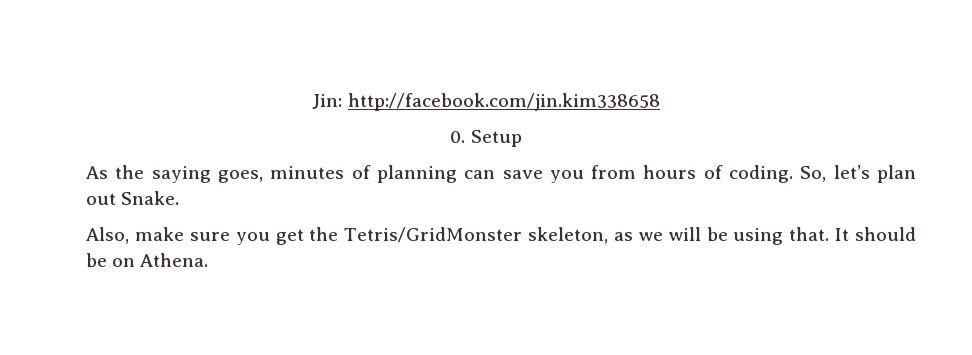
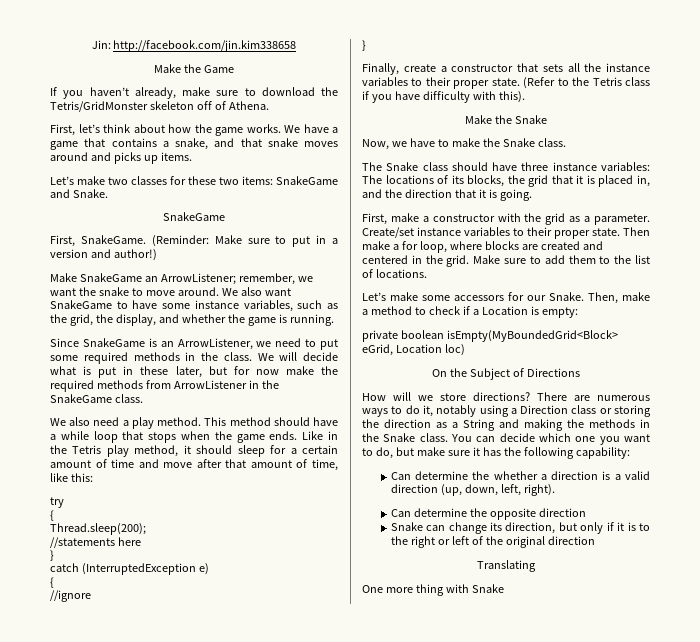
[450,130,522,147] [86,165,916,183] [86,191,180,205] [86,227,916,245] [86,253,209,267] 0. Setup // As the saying goes, minutes of planning can save you from hours of coding. So, let’s plan out Snake. // Also, make sure you get the Tetris/GridMonster skeleton, as we will be using that. It should be on Athena. -> [154,64,234,73] [50,87,338,99] [50,101,269,112] [50,124,338,136] [50,138,338,150] [50,152,192,164] [50,176,338,185] [50,189,108,198] [163,212,225,221] [50,235,338,247] [50,249,157,261] [50,273,313,285] [50,287,291,296] [50,300,338,312] [50,314,334,326] [50,338,338,350] [50,352,338,364] [50,366,338,378] [50,380,279,392] [50,394,143,403] [50,417,338,429] [50,431,339,443] [50,445,339,457] [50,459,338,471] [50,473,93,482] [50,497,64,508] [50,510,54,521] [50,523,146,535] [50,537,141,548] [50,550,54,561] [50,563,209,575] [50,577,54,588] [50,590,91,602] [362,40,366,51] [362,63,650,75] [362,77,650,89] [362,91,525,103] [465,115,547,124] [362,138,566,150] [362,162,650,171] [362,175,650,187] [362,189,532,201] [362,213,650,225] [362,227,650,239] [362,241,603,253] [362,255,650,267] [362,269,427,278] [362,292,650,304] [362,306,578,318] [362,330,618,342] [362,344,465,356] [432,368,580,380] [362,392,650,401] [362,405,651,417] [362,419,650,431] [362,433,650,445] [362,447,630,459] [390,471,650,480] [390,484,555,496] [390,508,586,520] [390,522,650,534] [390,536,595,548] [477,560,536,572] [362,584,504,596] Make the Game // If you haven’t already, make sure to download the Tetris/GridMonster skeleton off of Athena. // First, let’s think about how the game works. We have a game that contains a snake, and that snake moves around and picks up items. // Let’s make two classes for these two items: SnakeGame and Snake. // SnakeGame // First, SnakeGame. (Reminder: Make sure to put in a version and author!) // Make SnakeGame an ArrowListener; remember, we want the snake to move around. We also want SnakeGame to have some instance variables, such as the grid, the display, and whether the game is running. // Since SnakeGame is an ArrowListener, we need to put some required methods in the class. We will decide what is put in these later, but for now make the required methods from ArrowListener in the SnakeGame class. // We also need a play method. This method should have a while loop that stops when the game ends. Like in the Tetris play method, it should sleep for a certain amount of time and move after that amount of time, like this: // try // { // Thread.sleep(200); // //statements here // } // catch (InterruptedException e) // { // //ignore // } // Finally, create a constructor that sets all the instance variables to their proper state. (Refer to the Tetris class if you have difficulty with this). // Make the Snake // Now, we have to make the Snake class. // The Snake class should have three instance variables: The locations of its blocks, the grid that it is placed in, and the direction that it is going. // First, make a constructor with the grid as a parameter. Create/set instance variables to their proper state. Then make a for loop, where blocks are created and centered in the grid. Make sure to add them to the list of locations. // Let’s make some accessors for our Snake. Then, make a method to check if a Location is empty: // private boolean isEmpty(MyBoundedGrid<Block> eGrid, Location loc) // On the Subject of Directions // How will we store directions? There are numerous ways to do it, notably using a Direction class or storing the direction as a String and making the methods in the Snake class. You can decide which one you want to do, but make sure it has the following capability: // Can determine the whether a direction is a valid direction (up, down, left, right). // Can determine the opposite direction // Snake can change its direction, but only if it is to the right or left of the original direction // Translating // One more thing with Snake

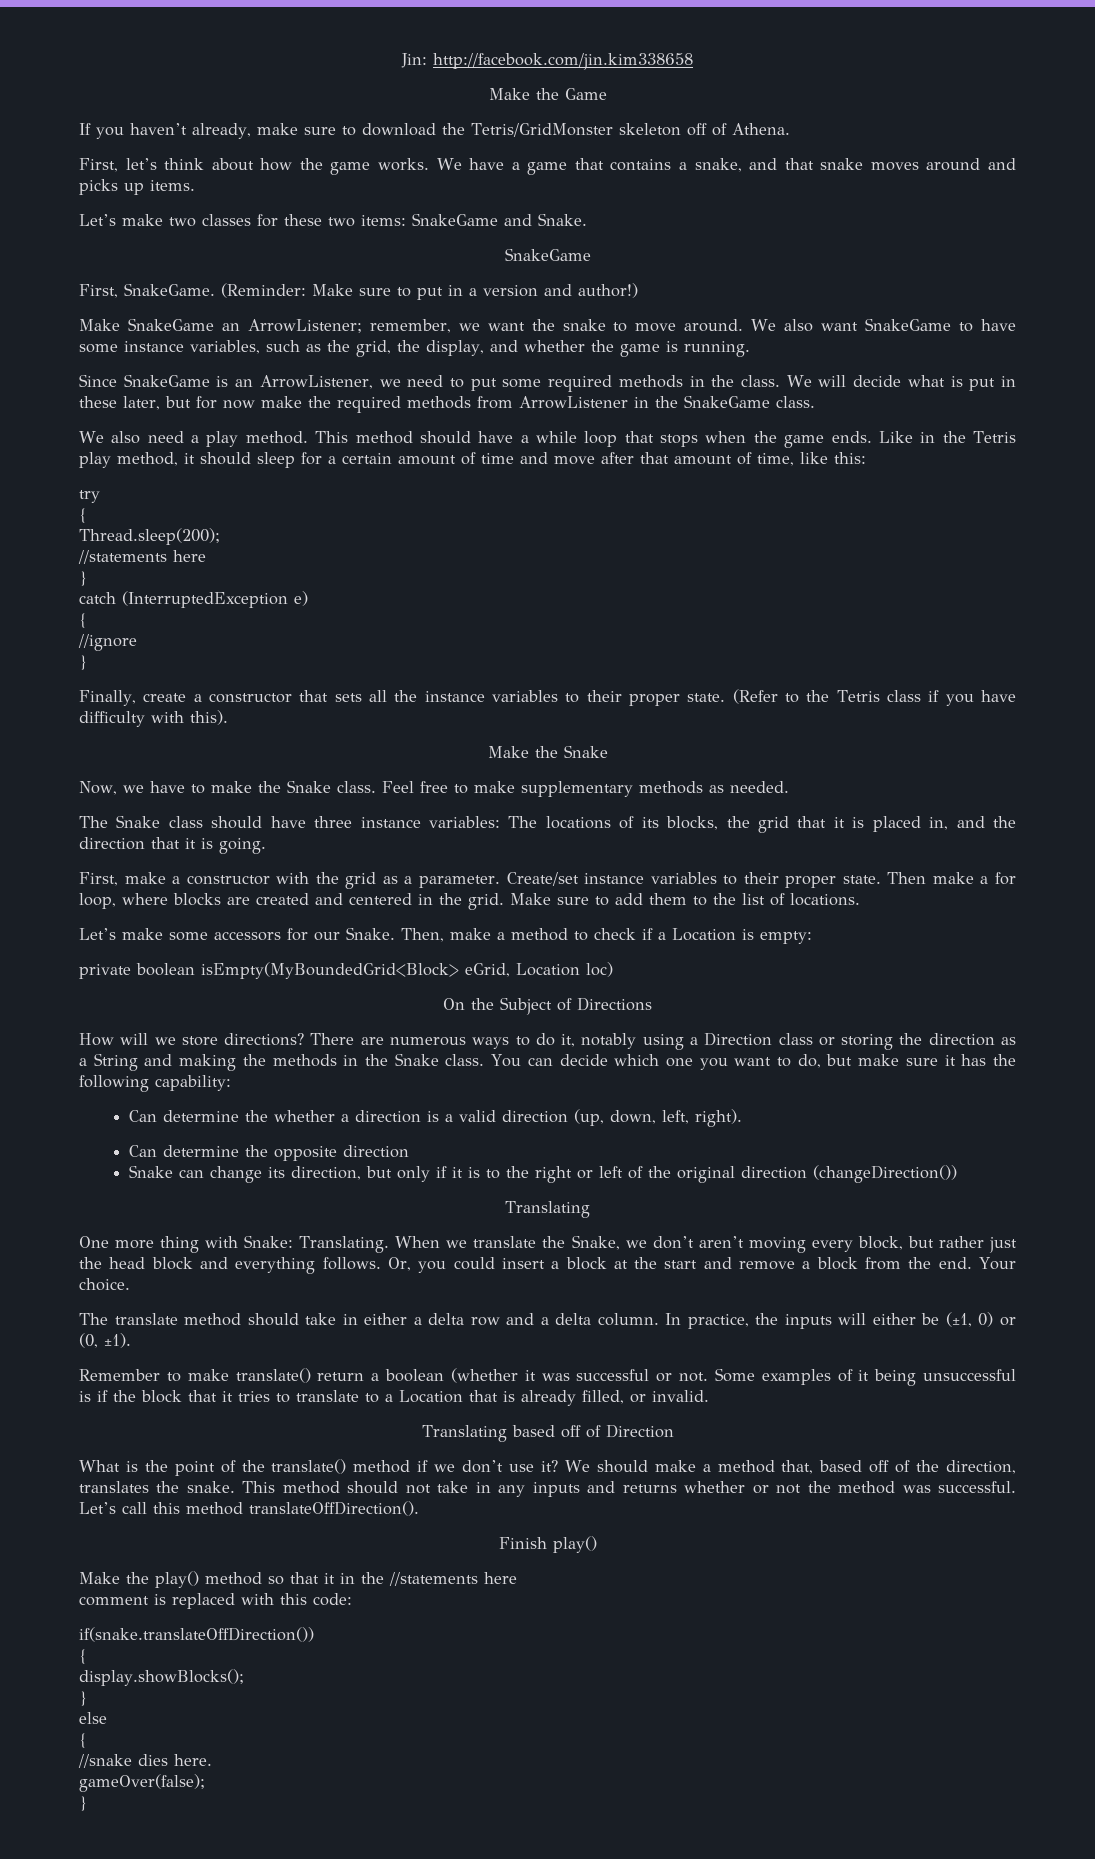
(566, 142) none -> [381,781,789,797] Feel free to make supplementary methods as needed.
(595, 540) none -> [813,1165,958,1183] (changeDirection())
[471,584,504,593] Snake -> [244,1235,1018,1253] [79,1257,1017,1274] [79,1278,130,1291] [79,1312,1016,1329] [79,1333,131,1348] [79,1368,1017,1386] [79,1390,709,1406] [421,1424,674,1442] [79,1459,1017,1476] [79,1481,1017,1497] [79,1501,419,1516] [498,1536,597,1553] [79,1571,517,1588] [79,1593,352,1609] [79,1627,314,1642] [79,1649,87,1664] [79,1669,244,1686] [79,1691,87,1706] [79,1712,107,1724] [79,1733,87,1748] [78,1754,212,1768] [79,1774,205,1792] [79,1796,87,1811] Snake: Translating. When we translate the Snake, we don’t aren’t moving every block, but rather just the head block and everything follows. Or, you could insert a block at the start and remove a block from the end. Your choice. // The translate method should take in either a delta row and a delta column. In practice, the inputs will either be (±1, 0) or (0, ±1). // Remember to make translate() return a boolean (whether it was successful or not. Some examples of it being unsuccessful is if the block that it tries to translate to a Location that is already filled, or invalid. // Translating based off of Direction // What is the point of the translate() method if we don’t use it? We should make a method that, based off of the direction, translates the snake. This method should not take in any inputs and returns whether or not the method was successful. Let’s call this method translateOffDirection(). // Finish play() // Make the play() method so that it in the //statements here // comment is replaced with this code: // if(snake.translateOffDirection()) // { // display.showBlocks(); // } // else // { // //snake dies here. // gameOver(false); // }

